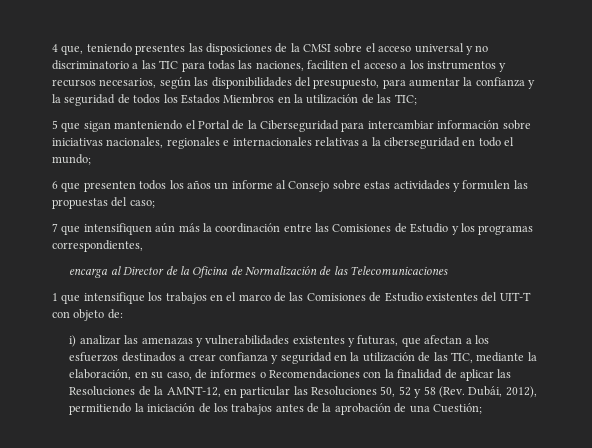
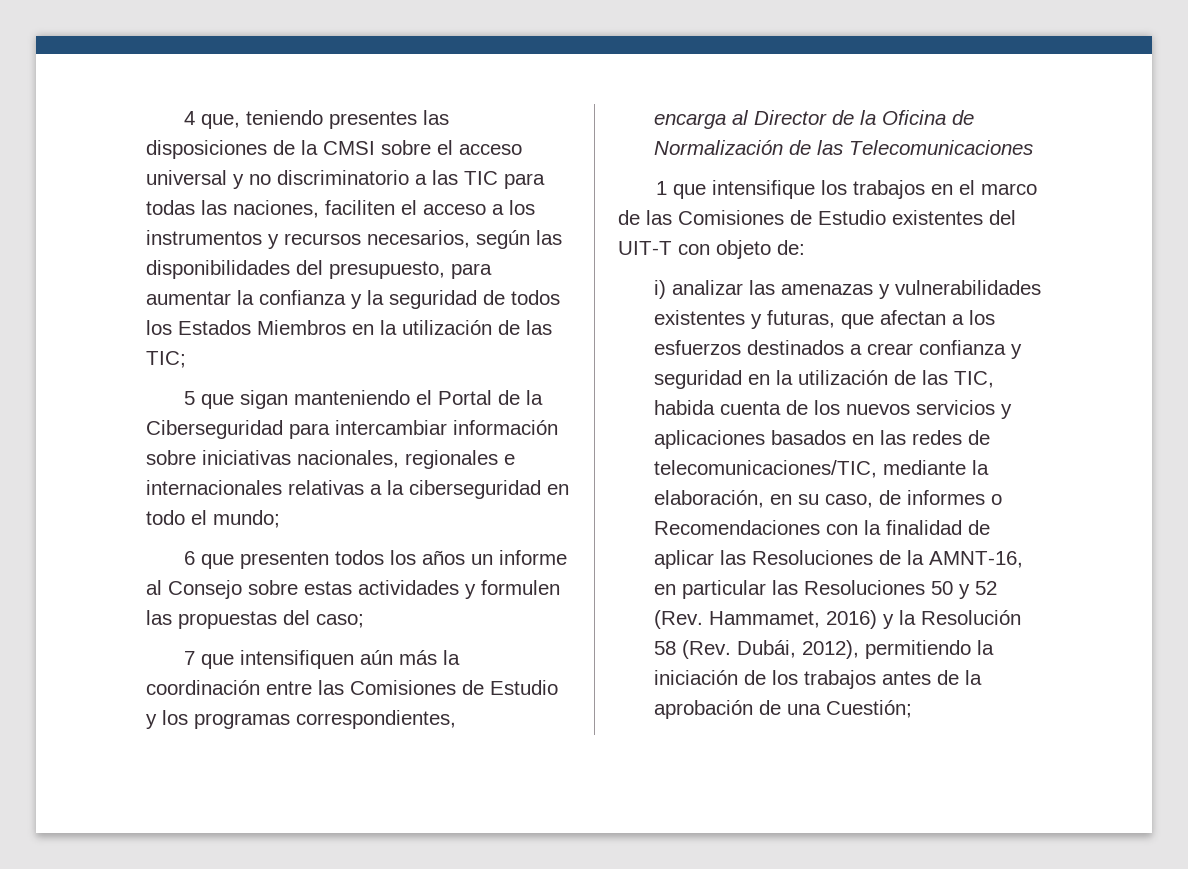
(473, 357) none -> [653,400,1012,419] [653,430,990,449] [653,460,877,478] habida cuenta de los nuevos servicios y aplicaciones basados en las redes de telecomunicaciones/TIC,
[166,386,221,397] AMNT-12, -> [928,551,1023,568] AMNT-16,
[380,386,422,398] 50, 52 y -> [930,581,997,599] [653,610,1021,629] 50 y 52 (Rev. Hammamet, 2016) y la Resolución

